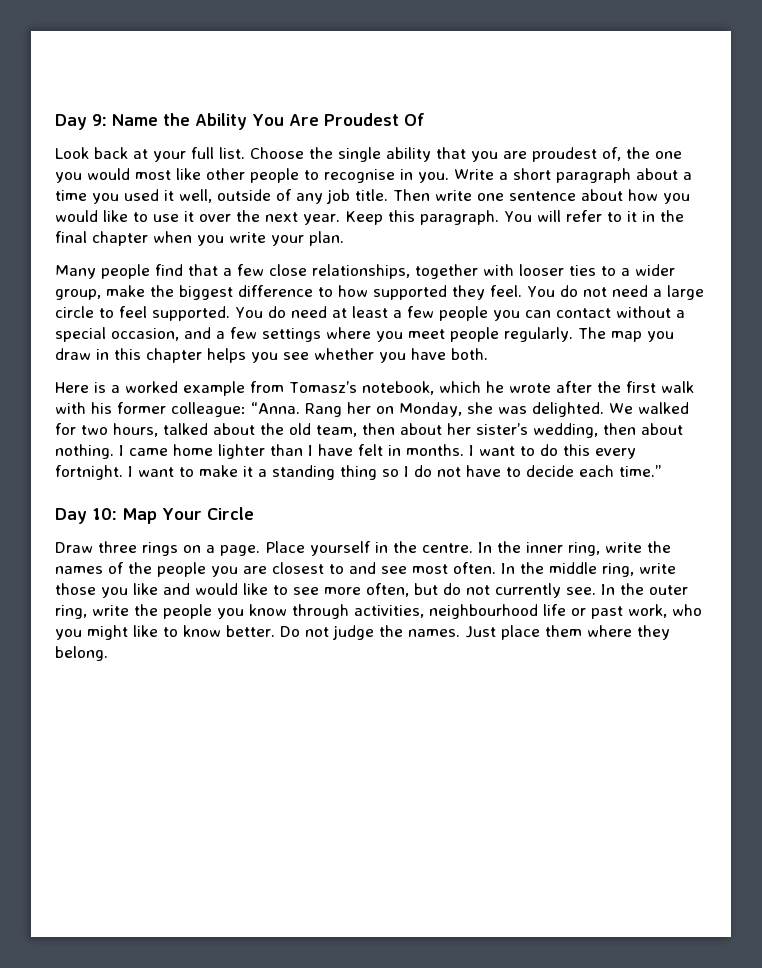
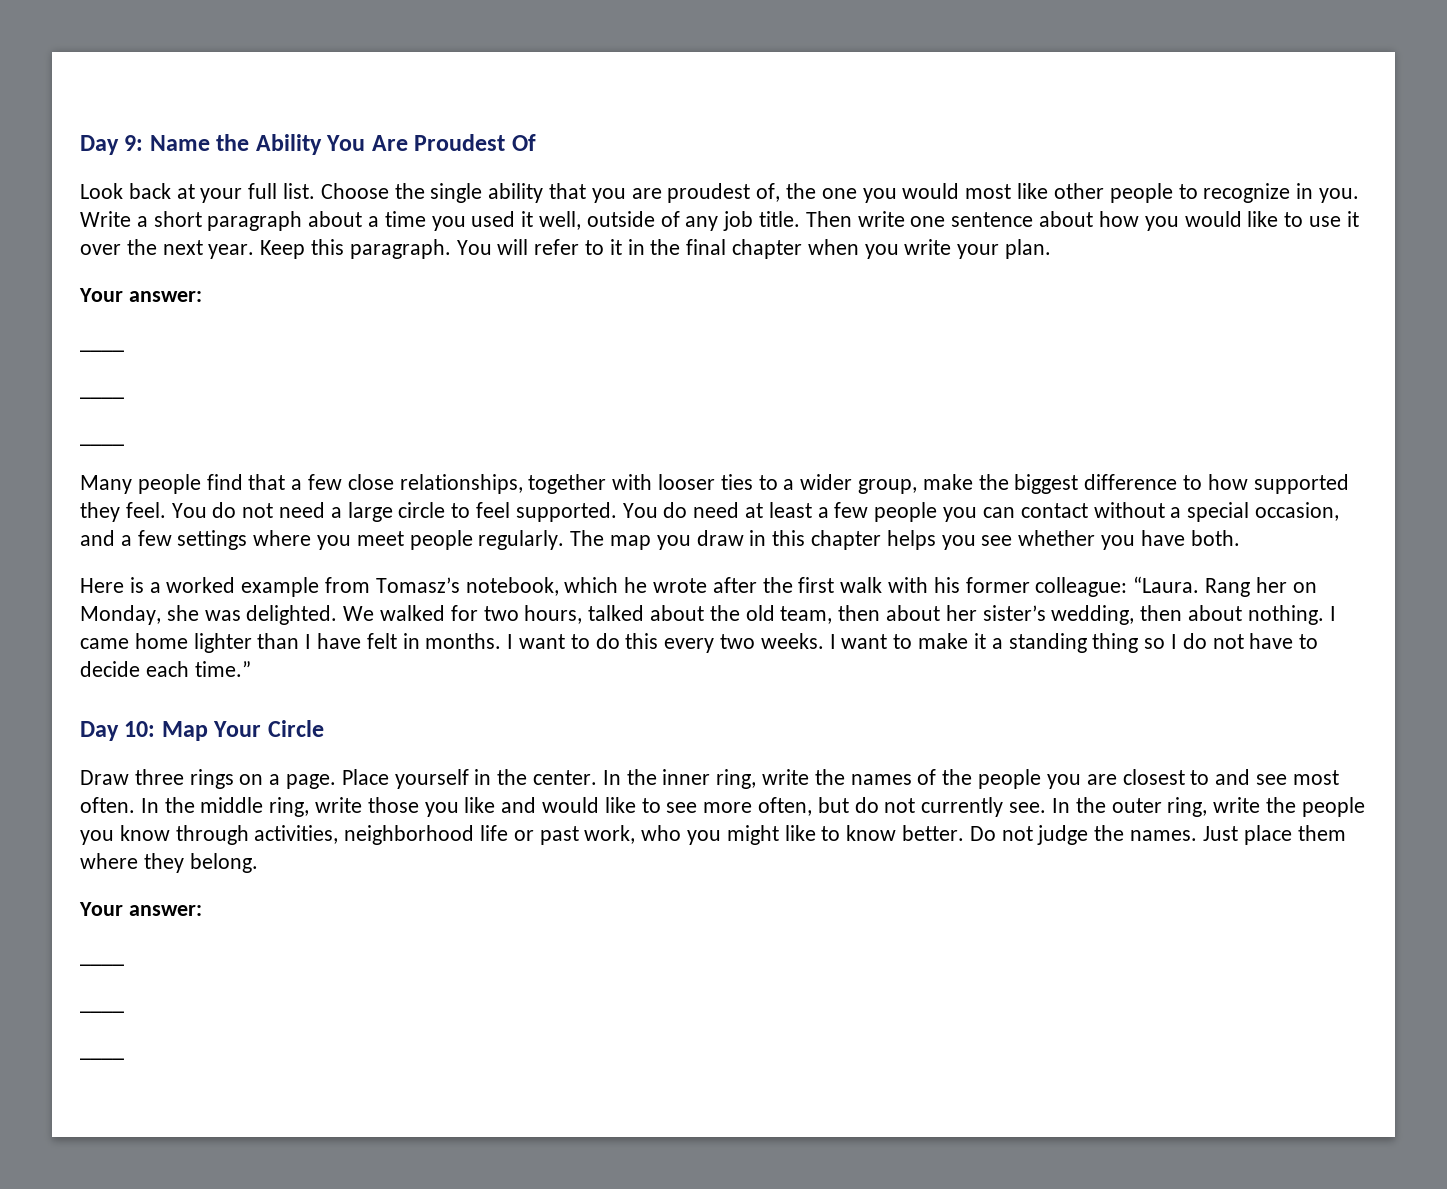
[324,169,395,183] recognise -> [1203,183,1291,203] recognize
(344, 238) none -> [79,288,202,302] [80,349,124,352] [80,396,124,399] [80,443,124,446] // Your answer: // ____ // ____ // ____
[251,402,300,414] “Anna. -> [1133,576,1200,593] “Laura.
[55,465,123,480] fortnight. -> [720,633,824,649] two weeks.
[422,543,473,553] centre. -> [533,770,598,785] center.
[429,604,538,619] neighbourhood -> [344,825,475,845] neighborhood
(108, 653) none -> [79,902,202,916] [80,963,124,966] [80,1010,124,1013] [80,1057,124,1060] // Your answer: // ____ // ____ // ____

